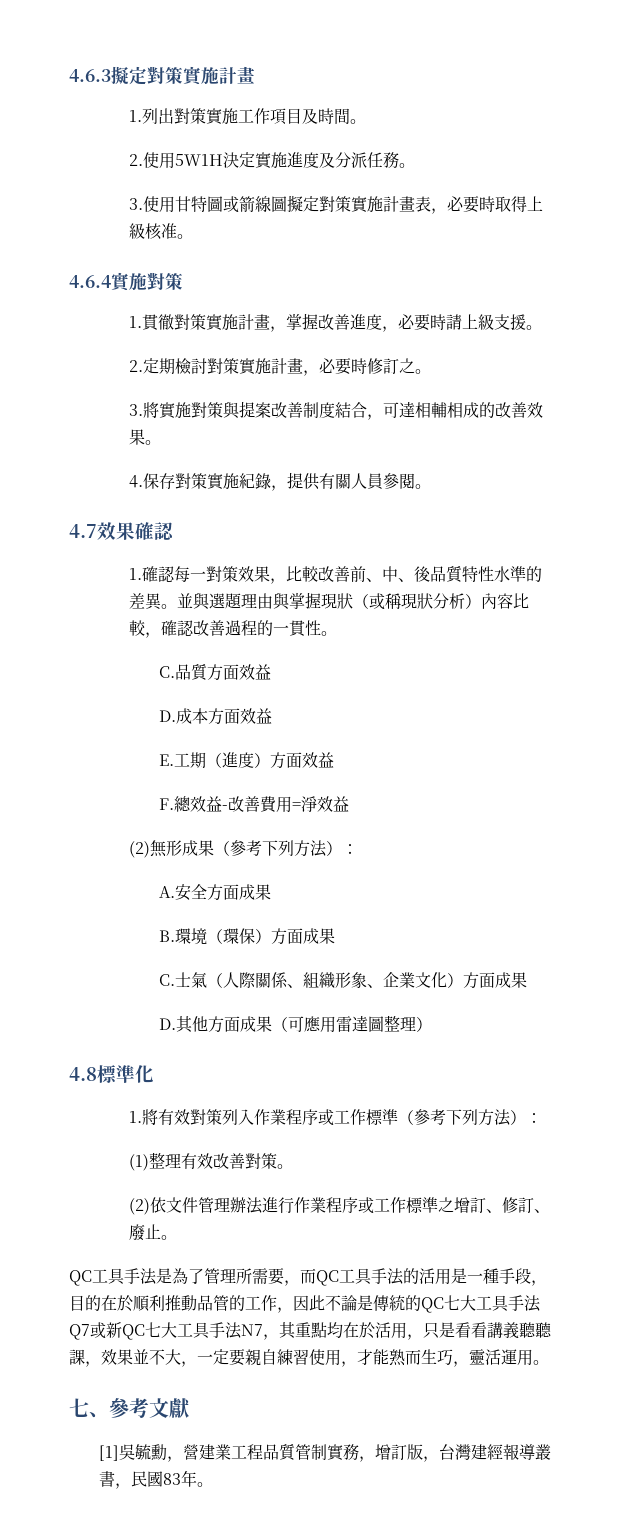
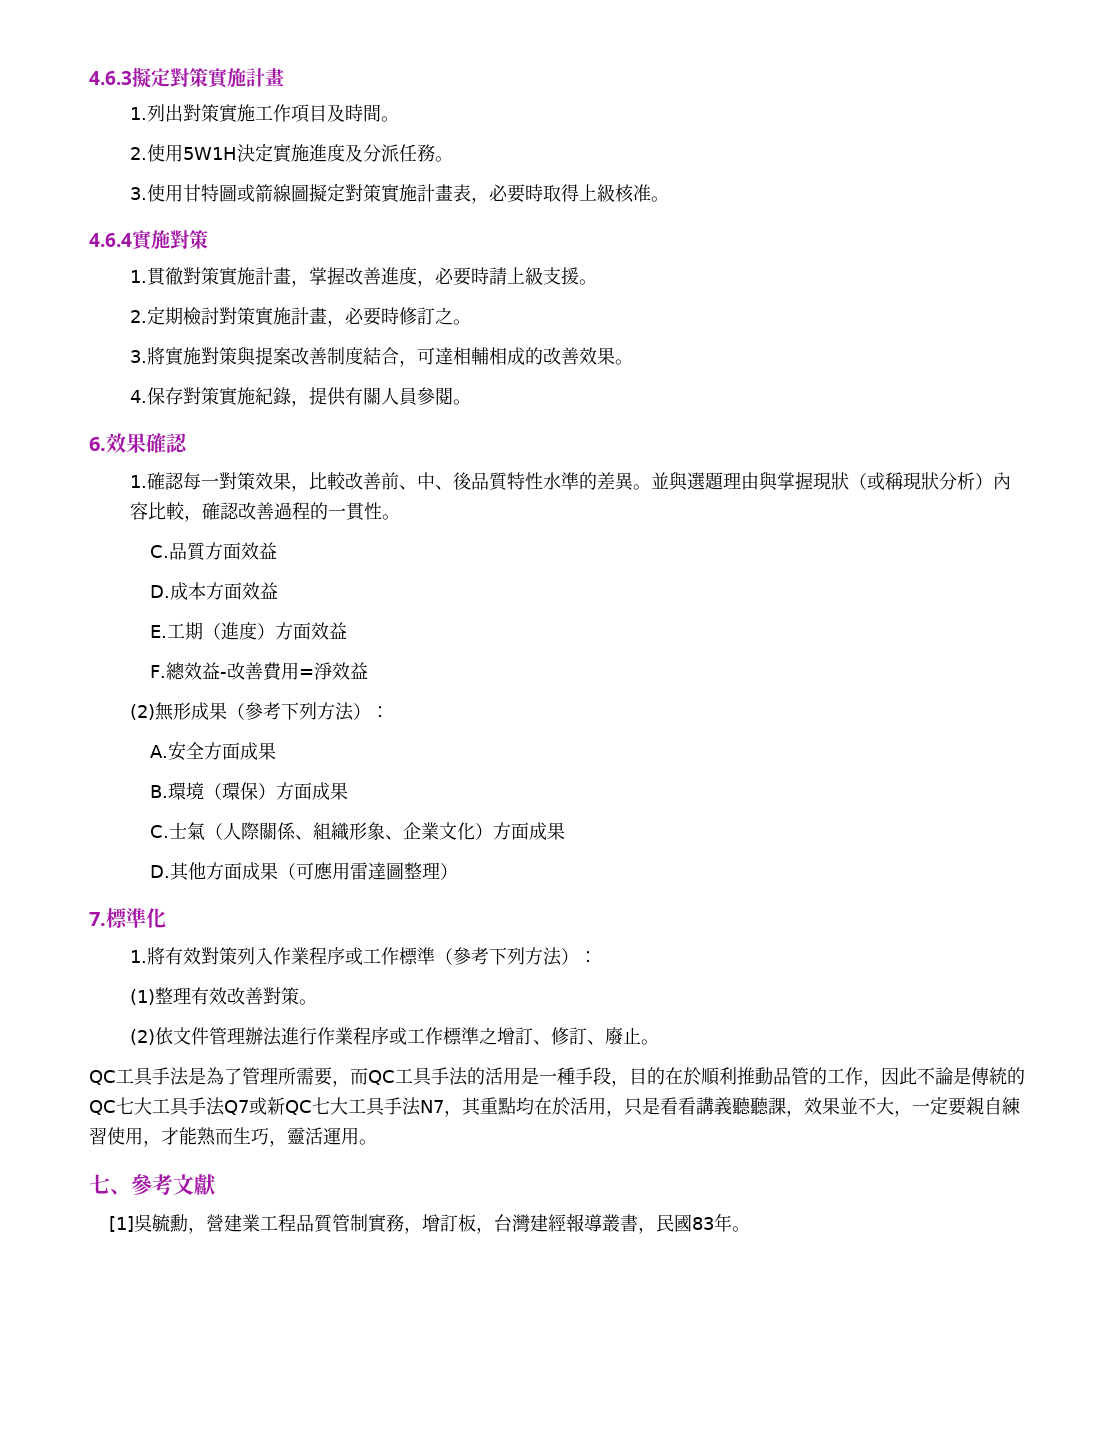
[69,524,97,538] 4.7 -> [89,437,106,451] 6.
[69,1067,97,1081] 4.8 -> [89,912,106,926] 7.
[406,1444,423,1460] 版 -> [458,1214,477,1232] 板

